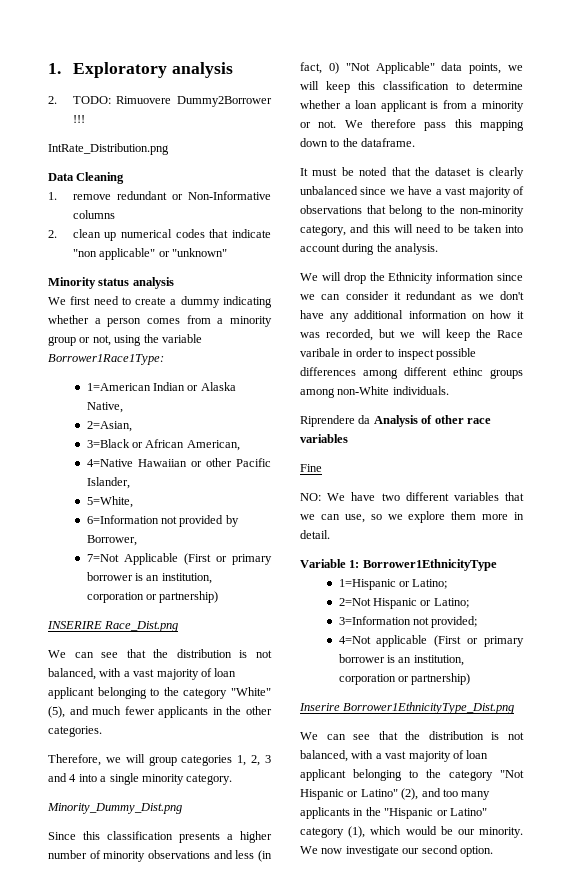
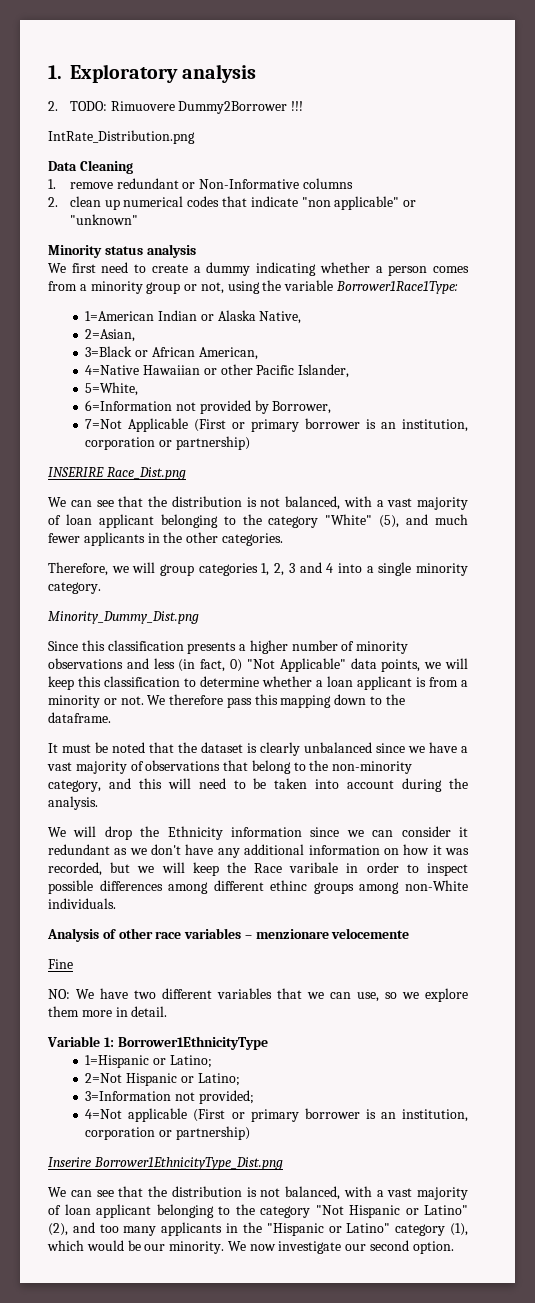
[300,415,371,427] Riprendere da -> (116, 903) none
(348, 438) none -> [244,928,410,939] – menzionare velocemente

